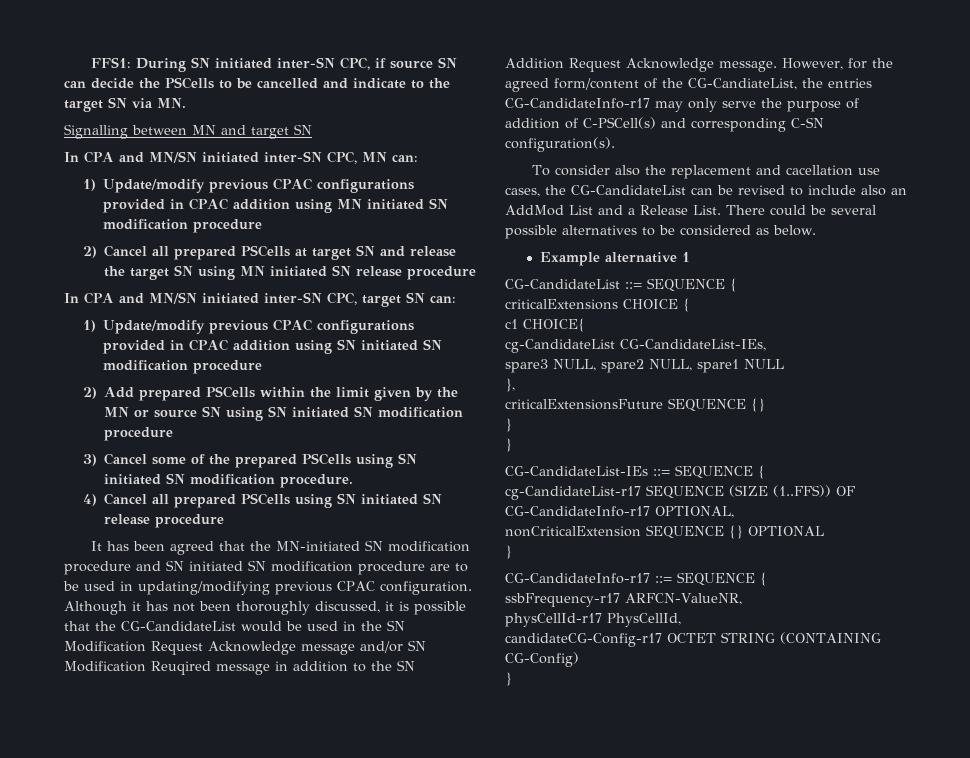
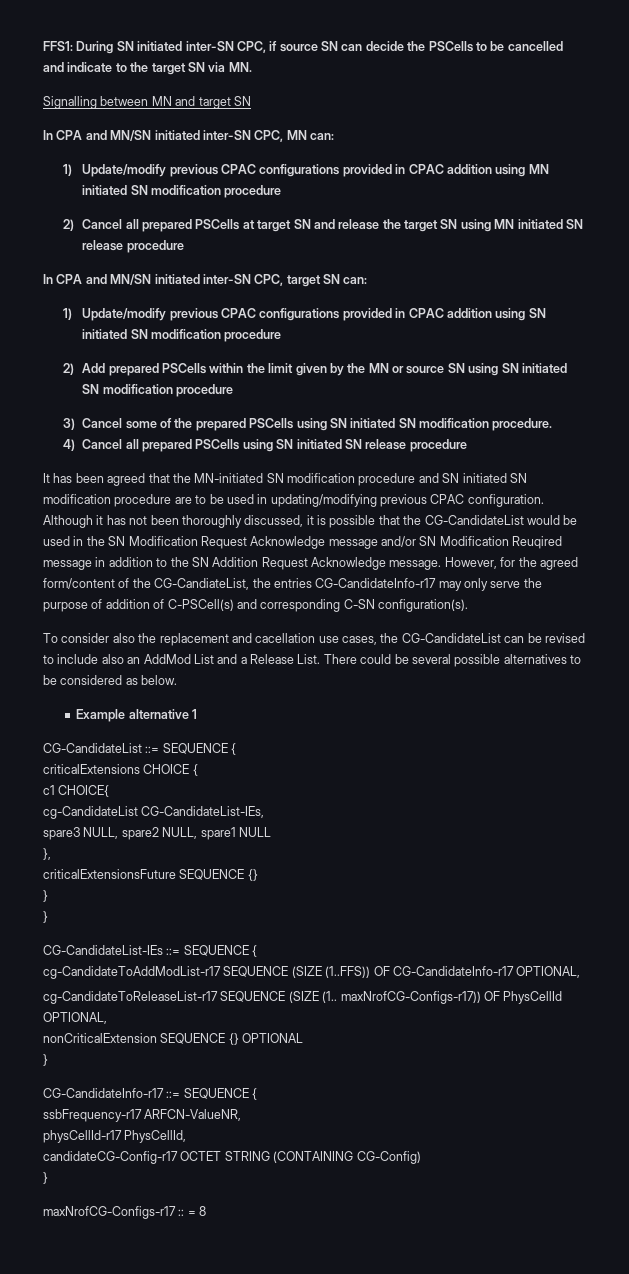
[505,486,641,500] cg-CandidateList-r17 -> [43,966,221,979] cg-CandidateToAddModList-r17
(734, 512) none -> [43,991,563,1004] [43,1012,107,1024] // cg-CandidateToReleaseList-r17 SEQUENCE (SIZE (1.. maxNrofCG-Configs-r17)) OF PhysCellId OPTIONAL,
(512, 679) none -> [43,1206,207,1219] // maxNrofCG-Configs-r17 :: = 8

